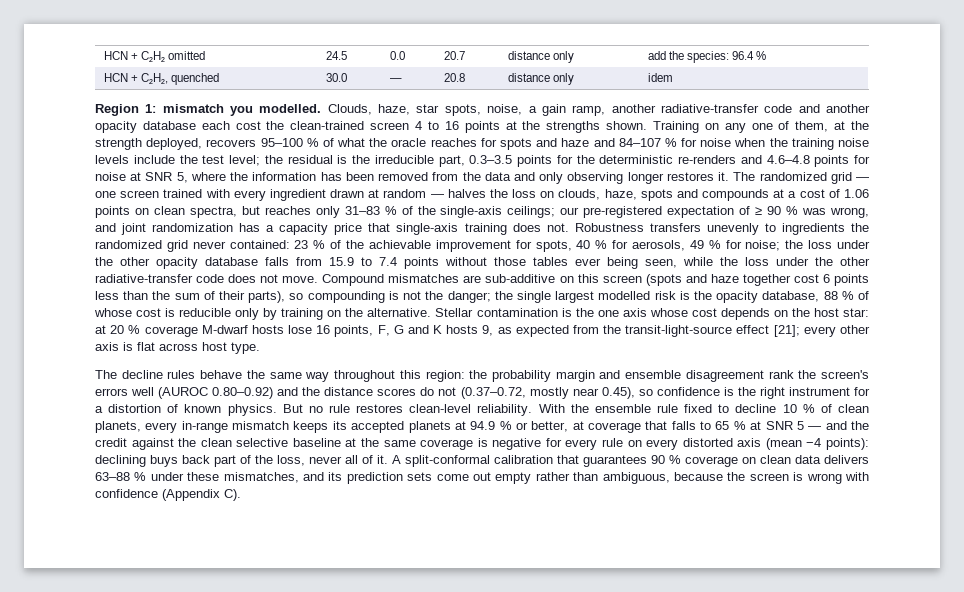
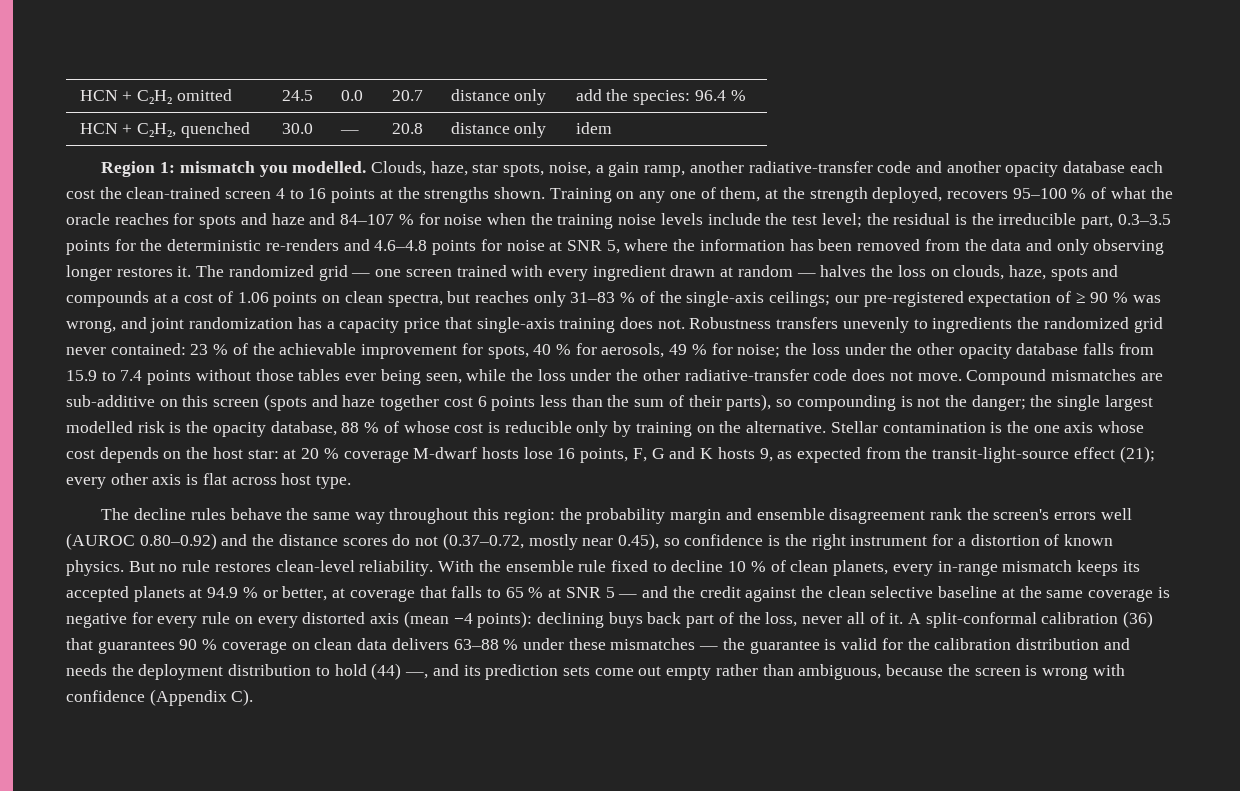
[773,325,800,337] [21]; -> [1119,446,1155,463] (21);
(553, 459) none -> [1123,611,1154,628] (36)
[223,472,299,483] mismatches, -> [610,638,1130,654] [66,663,429,680] mismatches — the guarantee is valid for the calibration distribution and needs the deployment distribution to hold (44) —,

